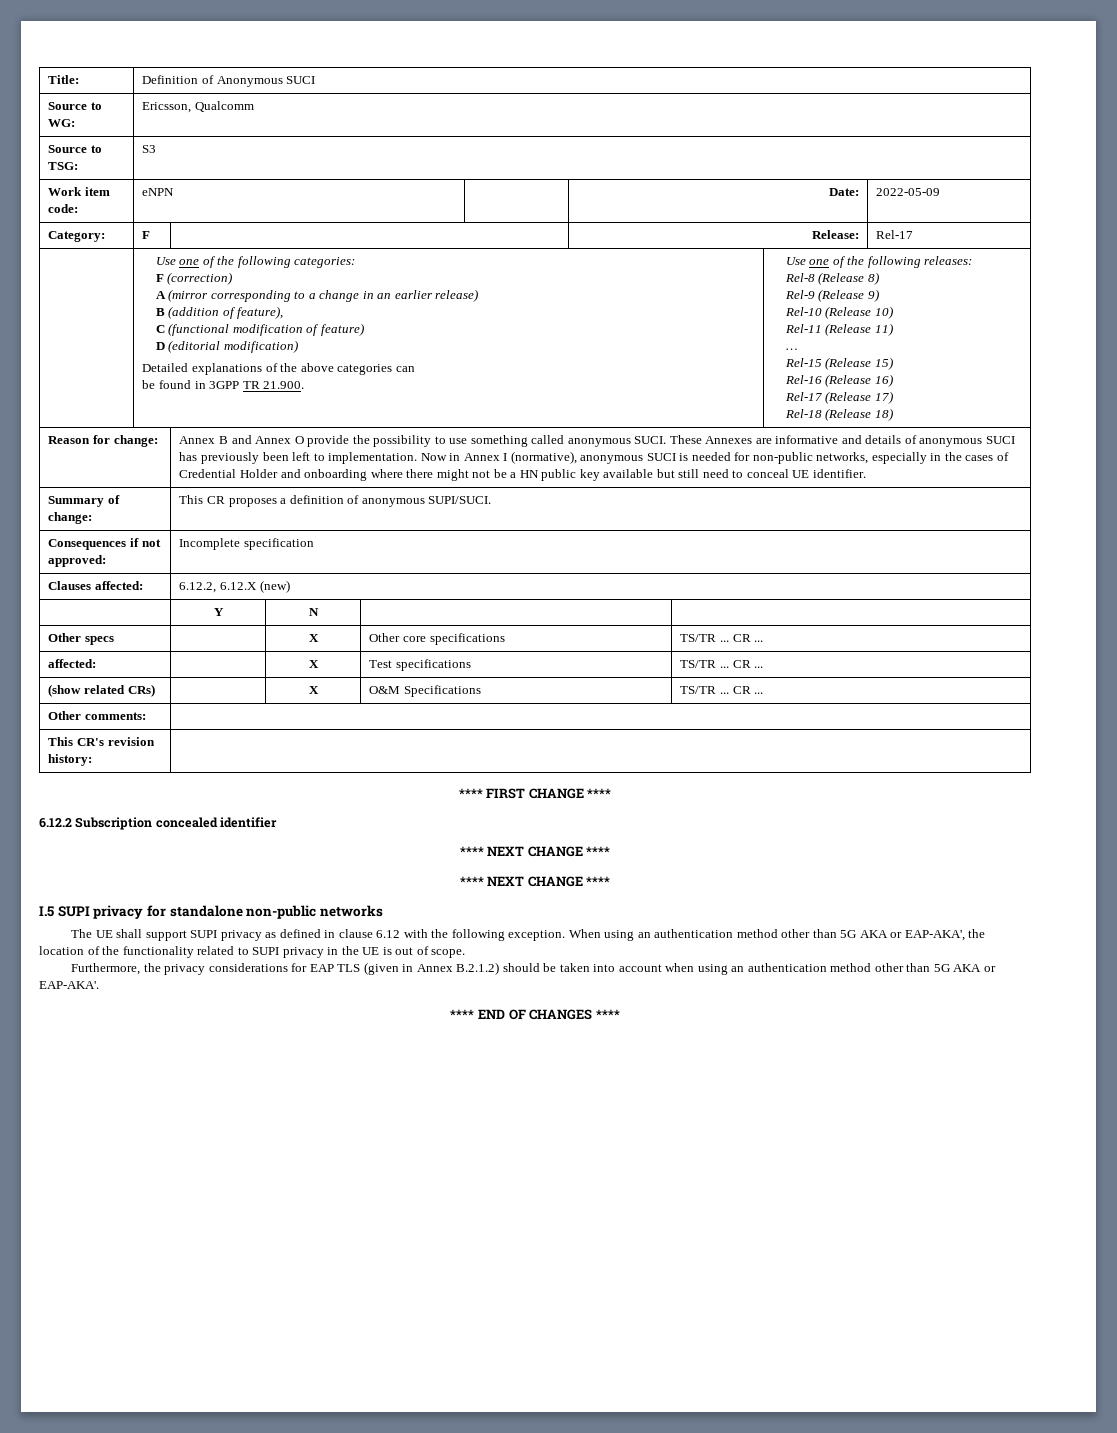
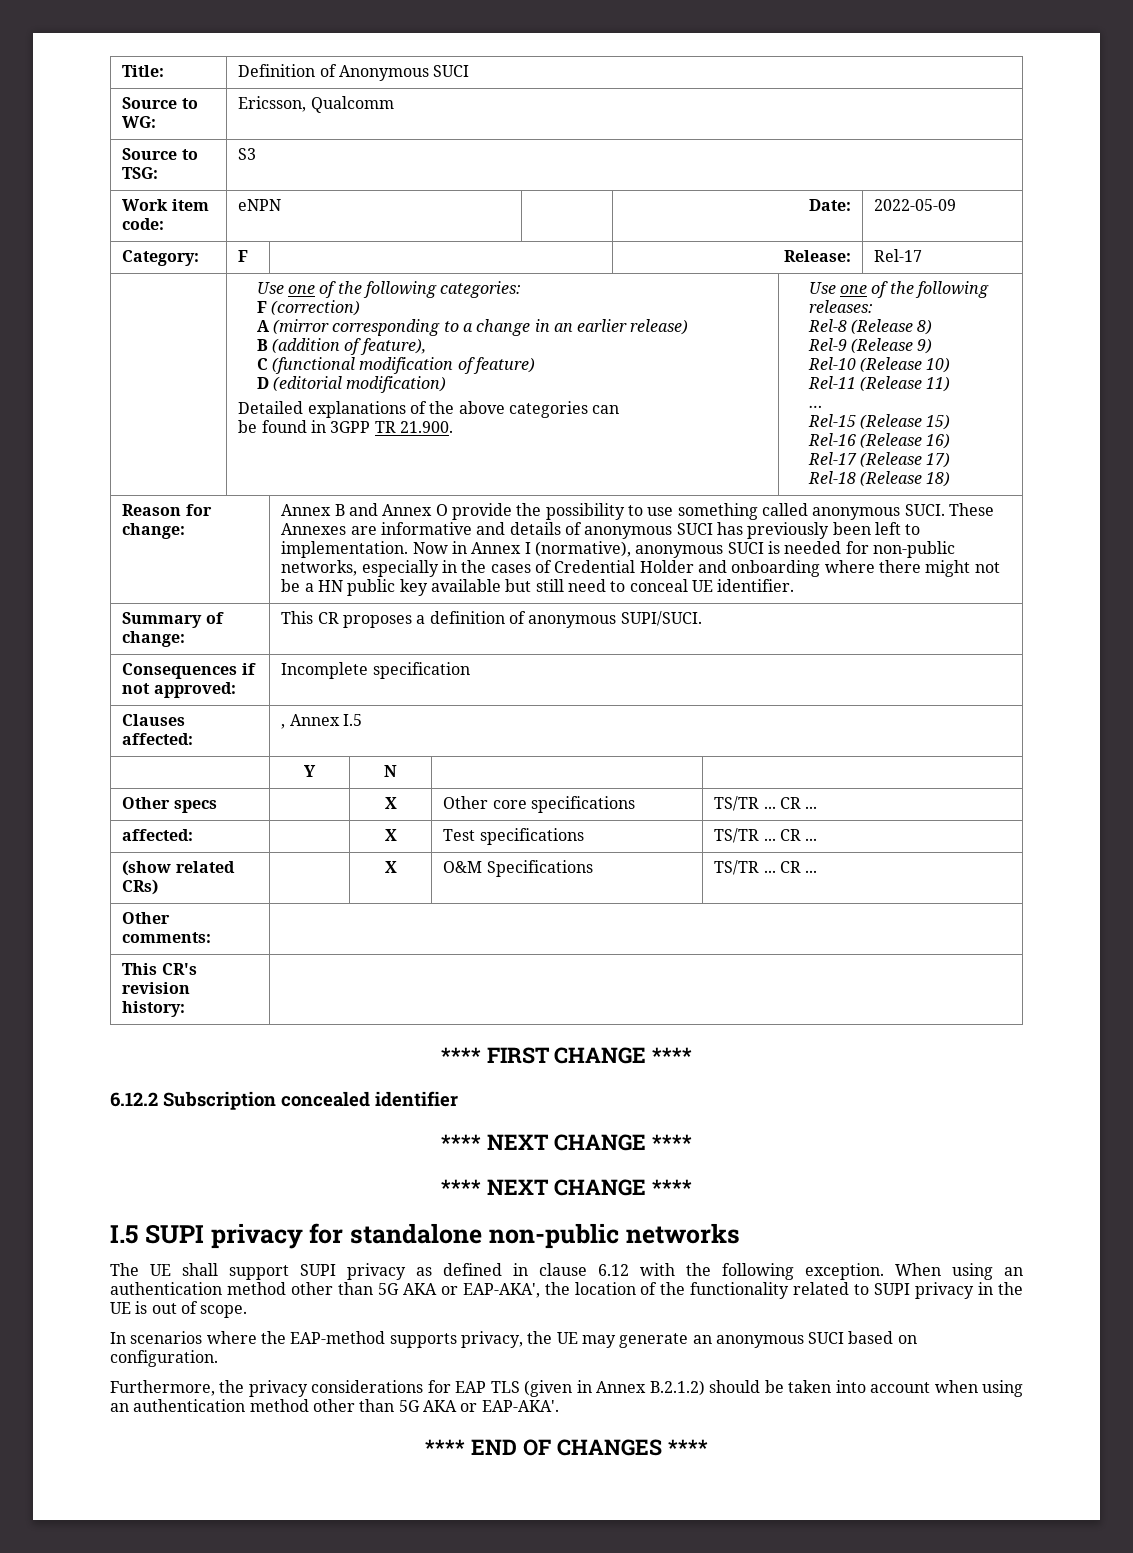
[179,580,290,593] 6.12.2, 6.12.X (new) -> [281,714,363,729] , Annex I.5
(466, 953) none -> [110,1331,917,1348] [110,1350,218,1367] // In scenarios where the EAP-method supports privacy, the UE may generate an anonymous SUCI based on configuration.

